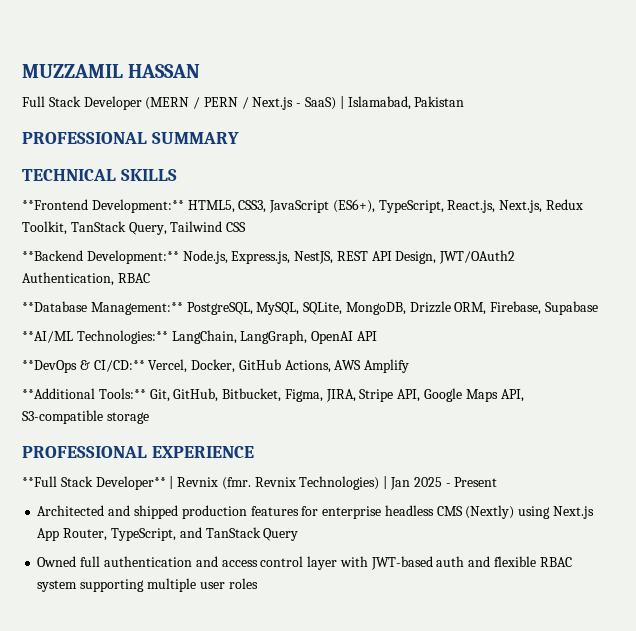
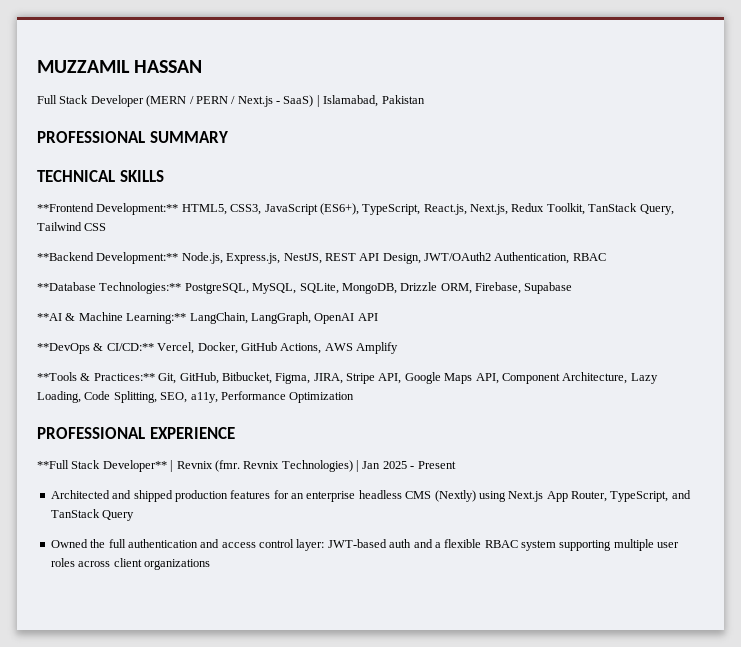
[90,302,183,315] Management:** -> [99,282,182,294] Technologies:**
[22,330,168,344] **AI/ML Technologies:** -> [37,312,187,324] **AI & Machine Learning:**
[22,388,146,399] **Additional Tools:** -> [37,372,155,381] **Tools & Practices:**
[22,410,149,424] S3-compatible storage -> [501,372,658,384] [37,391,355,403] Component Architecture, Lazy Loading, Code Splitting, SEO, a11y, Performance Optimization
(319, 511) none -> [291,493,304,499] an
(77, 561) none -> [90,539,106,548] the
[307,556,368,570] layer with -> [296,539,325,551] layer:
(491, 561) none -> [434,542,441,548] a
(258, 583) none -> [78,558,210,570] across client organizations

